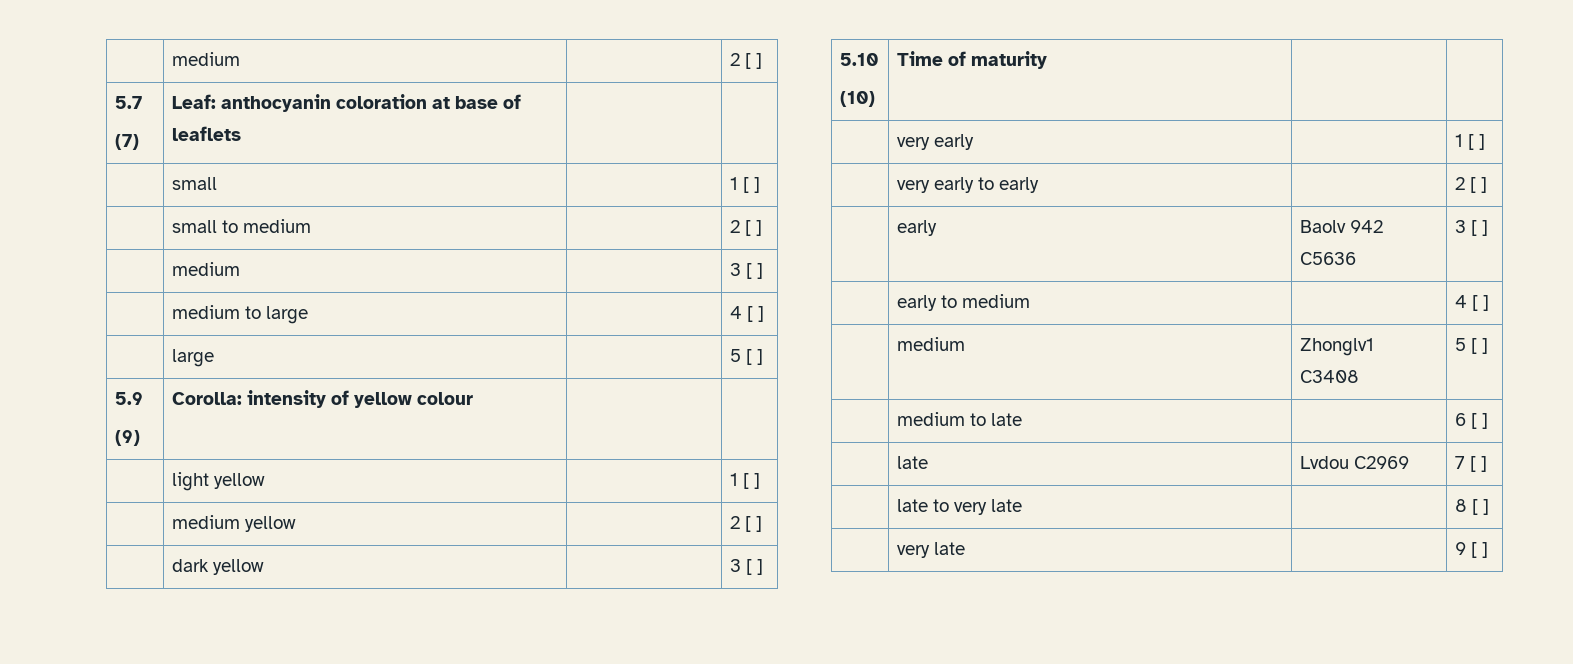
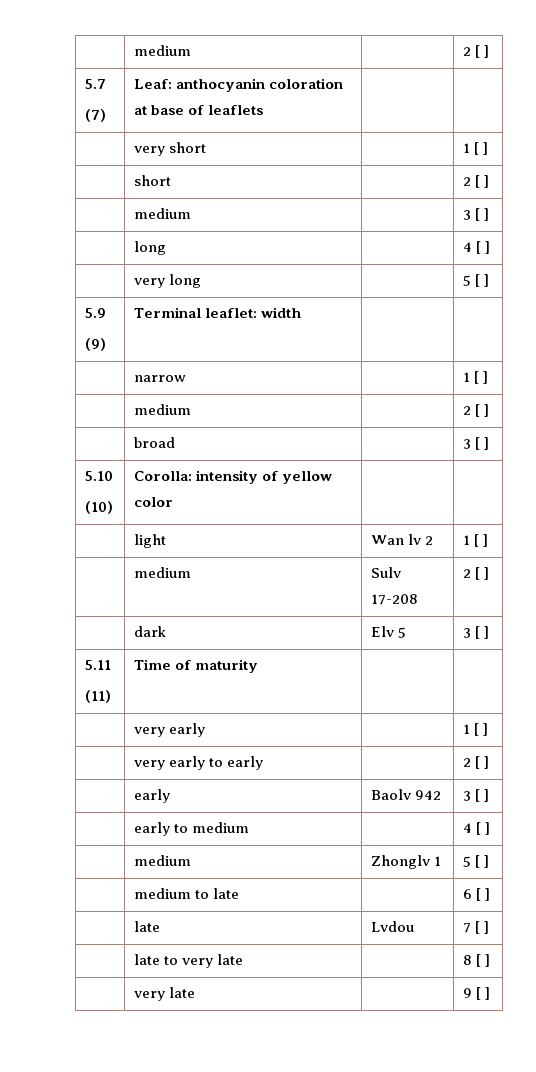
[172,177,218,190] [730,177,761,193] [172,219,312,233] small | | 1 [ ] // | small to medium -> [134,142,207,156] [463,142,489,155] [134,175,172,186] very short | | 1 [ ] // | short
[172,305,309,324] [730,306,765,322] [172,349,215,367] medium to large | | 4 [ ] // | large -> [134,241,167,255] [463,241,491,254] [134,274,202,288] long | | 4 [ ] // | very long
[172,390,474,408] [172,472,266,491] [730,473,761,489] [172,515,297,532] [730,516,763,532] [172,559,265,575] Corolla: intensity of yellow colour | | // | light yellow | | 1 [ ] // | medium yellow | | 2 [ ] // | dark yellow -> [134,307,302,318] [134,375,187,382] [463,371,489,384] [134,404,192,415] [463,404,490,417] [134,437,176,448] Terminal leaflet: width | | // | narrow | | 1 [ ] // | medium | | 2 [ ] // | broad
(876, 99) none -> [134,470,333,484] [134,497,174,507] [134,534,167,548] [371,534,434,545] [463,534,489,547] [134,567,192,578] [371,567,403,578] [371,594,419,605] [463,567,490,580] [134,626,167,637] [371,626,407,638] [463,626,490,639] [85,660,112,670] [85,690,112,703] | Corolla: intensity of yellow color | | // | light | Wan lv 2 | 1 [ ] // | medium | Sulv 17-208 | 2 [ ] // | dark | Elv 5 | 3 [ ] // 5.11 // (11)
[1300,252,1357,265] C5636 -> (442, 795) none
[1300,338,1375,356] [1300,370,1360,383] Zhonglv1 C3408 -> [371,855,442,869] Zhonglv 1
[1354,456,1410,469] C2969 -> (415, 926) none

